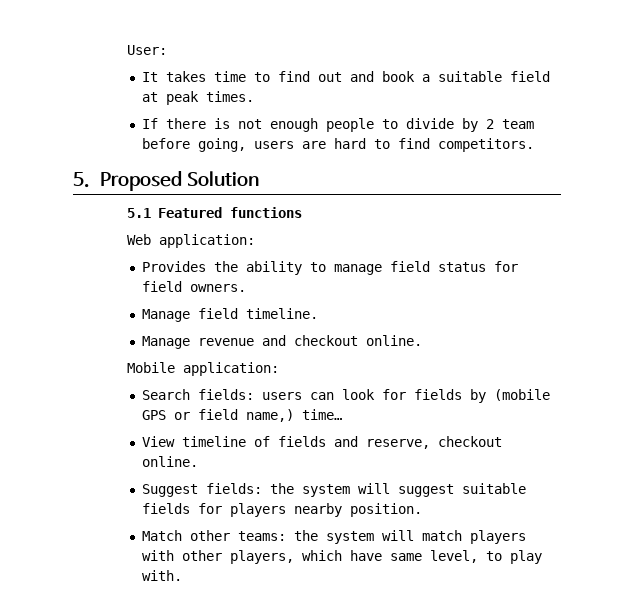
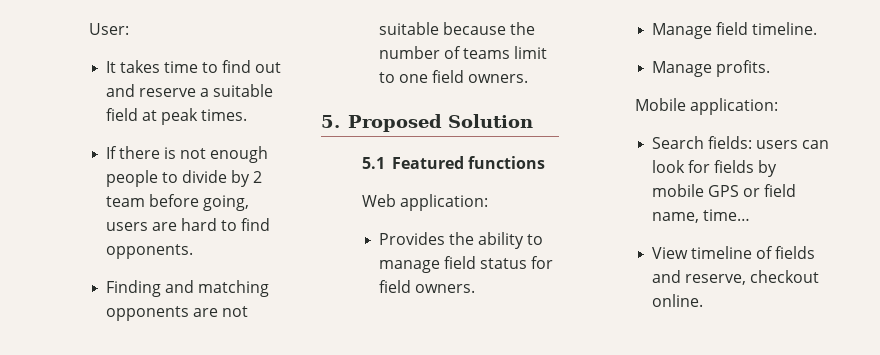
[381,71,415,82] book -> [138,88,196,97] reserve
[437,138,534,152] competitors. -> [105,244,193,259] [105,280,269,297] [105,306,248,321] [378,22,535,35] [378,46,548,59] [378,70,529,83] opponents. // Finding and matching opponents are not suitable because the number of teams limit to one field owners.
[197,335,422,346] revenue and checkout online. -> [715,60,770,77] profits.
[493,389,550,401] (mobile -> [651,184,704,197] mobile
[245,409,294,422] name,) -> [651,212,699,223] name,
[141,483,526,497] [141,503,422,517] [141,530,526,544] [141,550,542,564] [141,570,182,581] // Suggest fields: the system will suggest suitable fields for players nearby position. // Match other teams: the system will match players with other players, which have same level, to play with. -> (703, 300) none

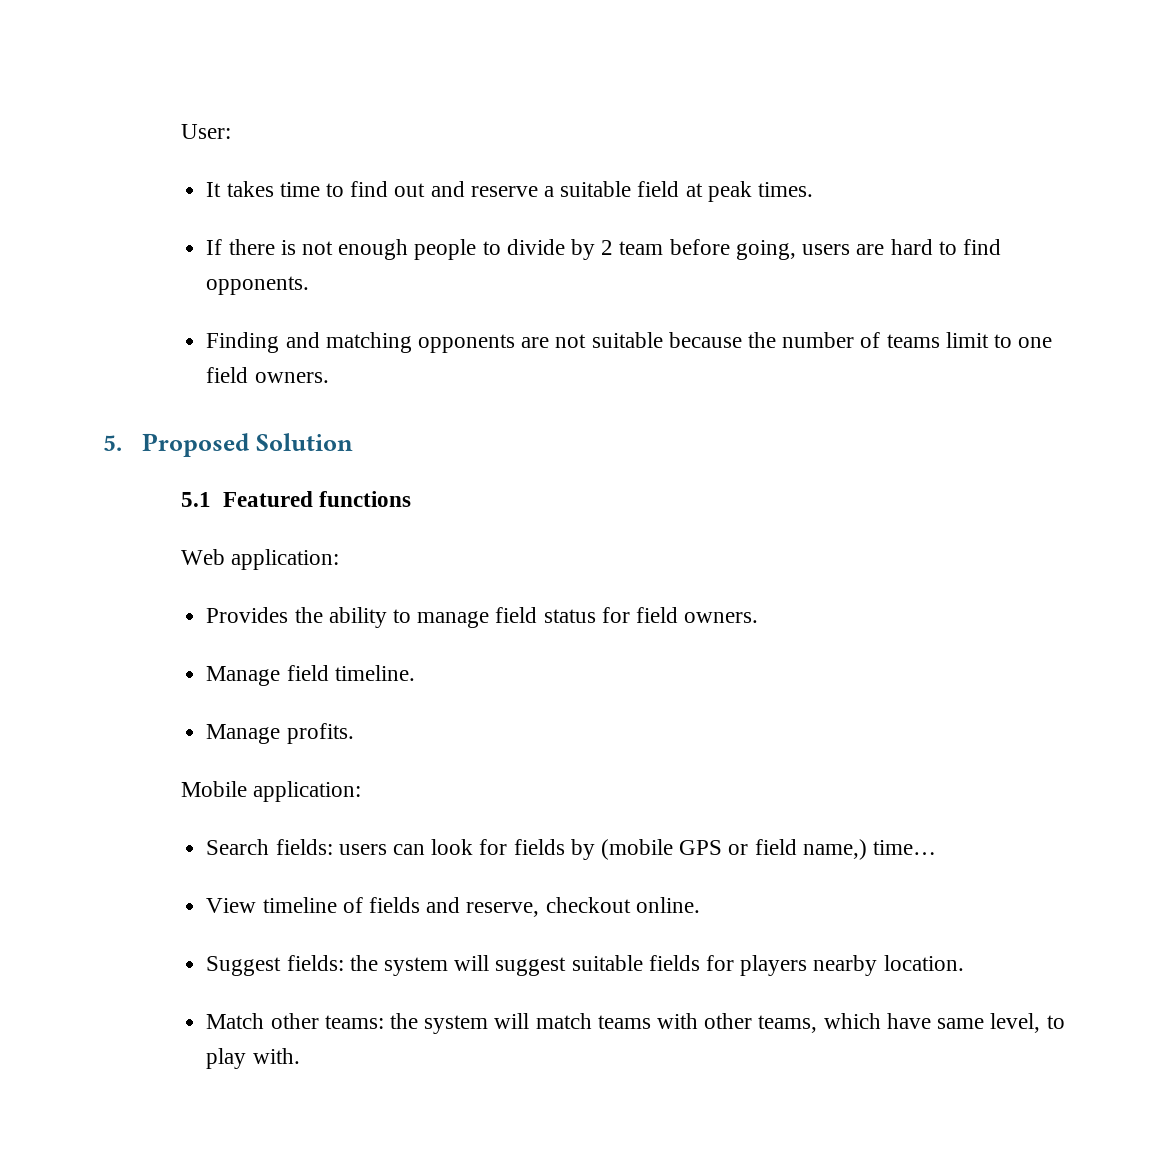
[651,184,704,197] mobile -> [601,839,674,860] (mobile
[651,212,699,223] name, -> [802,839,867,860] name,)
(703, 300) none -> [206,955,964,976] [206,1013,1065,1034] [206,1048,300,1069] // Suggest fields: the system will suggest suitable fields for players nearby location. // Match other teams: the system will match teams with other teams, which have same level, to play with.

